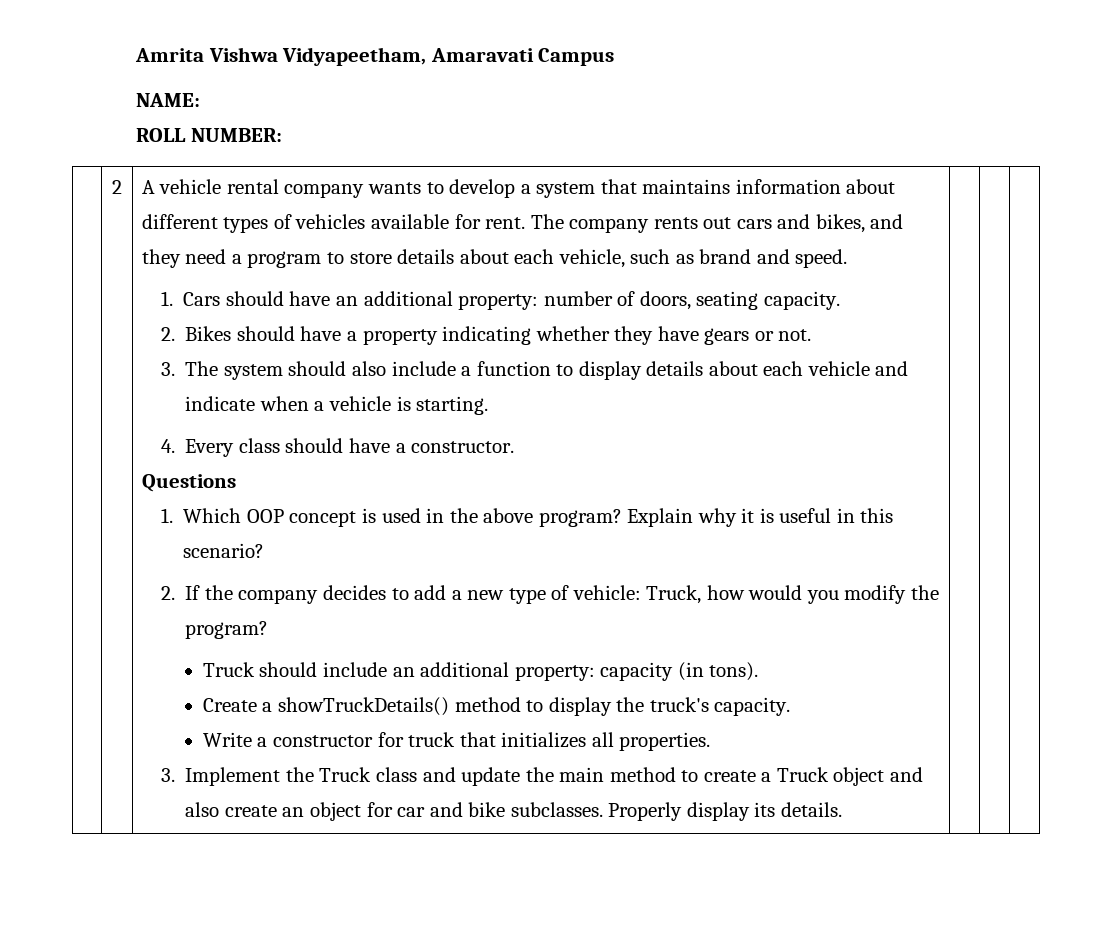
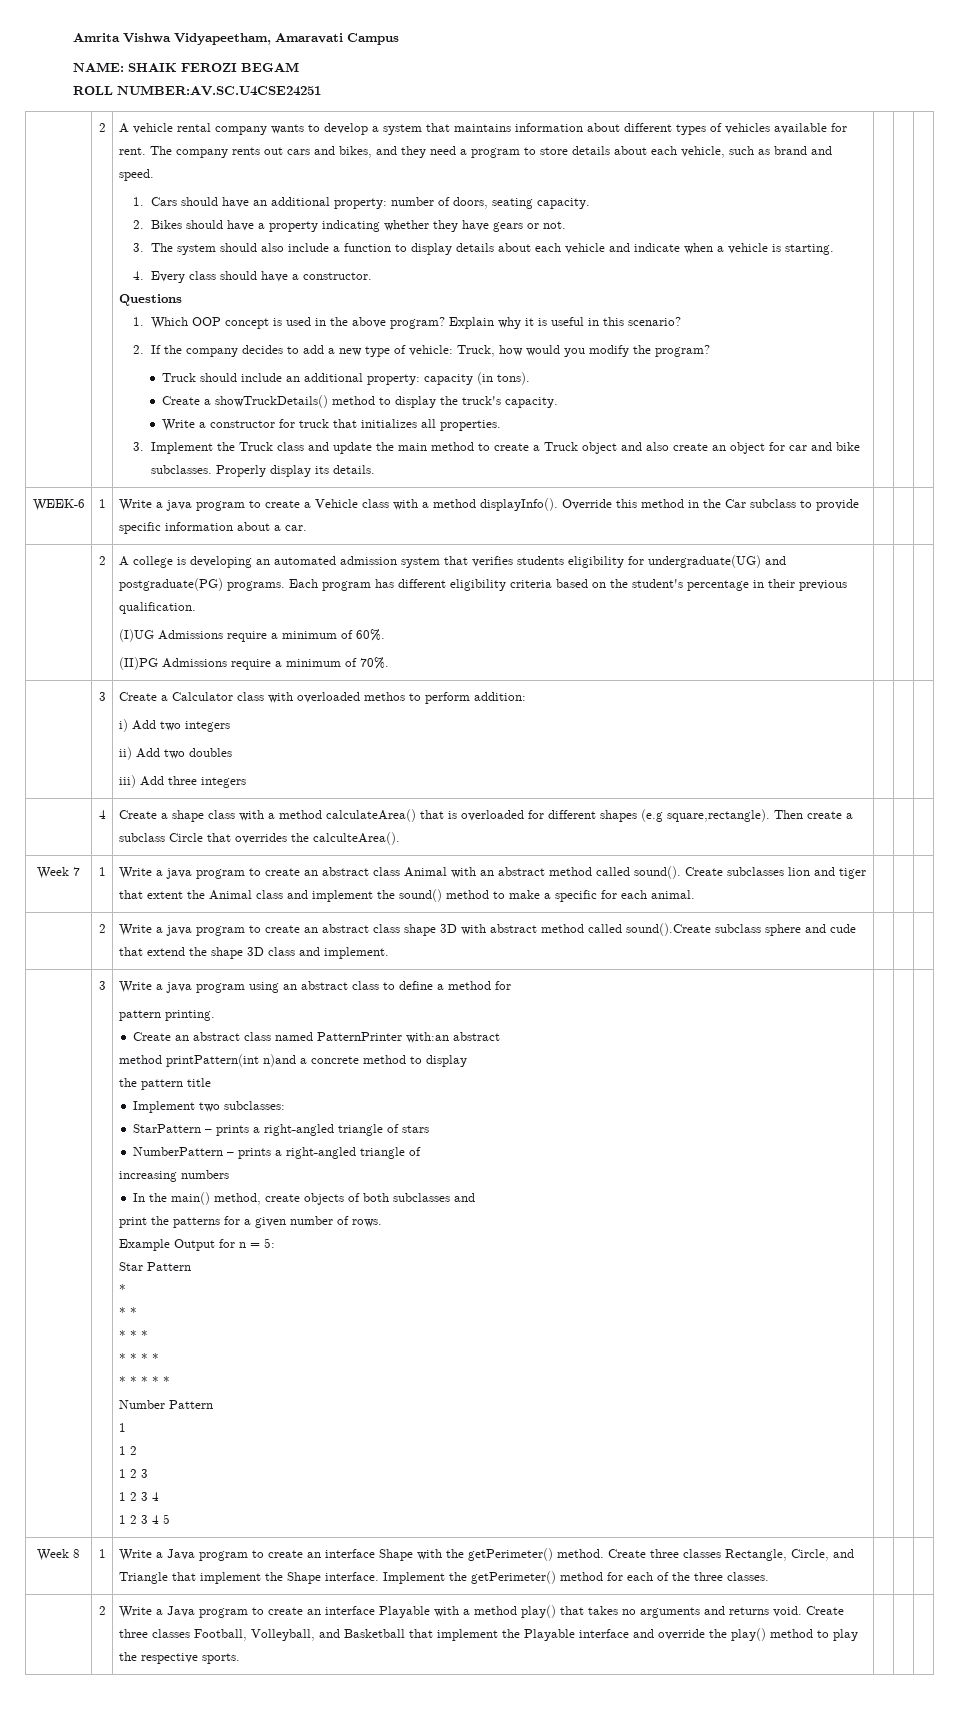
(201, 100) none -> [128,62,300,72] SHAIK FEROZI BEGAM
[190,128,282,142] NUMBER: -> [117,85,322,96] NUMBER:AV.SC.U4CSE24251
(842, 809) none -> [32,499,85,511] [98,499,106,508] [118,498,859,511] [118,522,307,534] [98,556,106,565] [118,555,786,568] [118,578,847,591] [118,602,196,614] [118,629,385,642] [118,657,389,670] [98,692,106,701] [118,692,526,704] [118,719,230,732] [118,747,232,760] [118,775,246,788] [98,810,106,819] [118,809,853,822] [118,832,400,845] [37,867,80,879] [98,867,106,876] [118,866,866,879] [118,889,695,902] [98,924,106,933] [118,923,856,936] [118,947,389,959] [98,981,106,990] [118,981,511,993] [118,1010,215,1021] [132,1032,500,1043] [118,1054,467,1067] [118,1078,211,1090] [132,1101,285,1113] [132,1124,429,1136] [132,1147,421,1159] [118,1170,229,1182] [132,1192,475,1205] [118,1216,382,1228] [118,1238,275,1251] [118,1262,191,1271] [118,1284,126,1294] [118,1307,137,1317] [118,1330,148,1340] [118,1353,159,1363] [118,1376,170,1386] [118,1400,213,1409] [118,1423,126,1432] [118,1446,137,1455] [118,1469,148,1478] [118,1492,159,1501] [118,1514,170,1524] [37,1549,80,1561] [98,1549,106,1558] [118,1548,854,1561] [118,1571,769,1584] [98,1606,106,1615] [118,1605,844,1618] [118,1628,858,1641] [118,1652,240,1664] // WEEK-6 | 1 | Write a java program to create a Vehicle class with a method displayInfo(). Override this method in the Car subclass to provide specific information about a car. | | | // | 2 | A college is developing an automated admission system that verifies students eligibility for undergraduate(UG) and postgraduate(PG) programs. Each program has different eligibility criteria based on the student's percentage in their previous qualification. // (I)UG Admissions require a minimum of 60%. // (II)PG Admissions require a minimum of 70%. | | | // | 3 | Create a Calculator class with overloaded methos to perform addition: // i) Add two integers // ii) Add two doubles // iii) Add three integers | | | // | 4 | Create a shape class with a method calculateArea() that is overloaded for different shapes (e.g square,rectangle). Then create a subclass Circle that overrides the calculteArea(). | | | // Week 7 | 1 | Write a java program to create an abstract class Animal with an abstract method called sound(). Create subclasses lion and tiger that extent the Animal class and implement the sound() method to make a specific for each animal. | | | // | 2 | Write a java program to create an abstract class shape 3D with abstract method called sound().Create subclass sphere and cude that extend the shape 3D class and implement. | | | // | 3 | Write a java program using an abstract class to define a method for // pattern printing. // Create an abstract class named PatternPrinter with:an abstract // method printPattern(int n)and a concrete method to display // the pattern title // Implement two subclasses: // StarPattern – prints a right-angled triangle of stars // NumberPattern – prints a right-angled triangle of // increasing numbers // In the main() method, create objects of both subclasses and // print the patterns for a given number of rows. // Example Output for n = 5: // Star Pattern // * // * * // * * * // * * * * // * * * * * // Number Pattern // 1 // 1 2 // 1 2 3 // 1 2 3 4 // 1 2 3 4 5 | | | // Week 8 | 1 | Write a Java program to create an interface Shape with the getPerimeter() method. Create three classes Rectangle, Circle, and Triangle that implement the Shape interface. Implement the getPerimeter() method for each of the three classes. | | | // | 2 | Write a Java program to create an interface Playable with a method play() that takes no arguments and returns void. Create three classes Football, Volleyball, and Basketball that implement the Playable interface and override the play() method to play the respective sports. | | |

